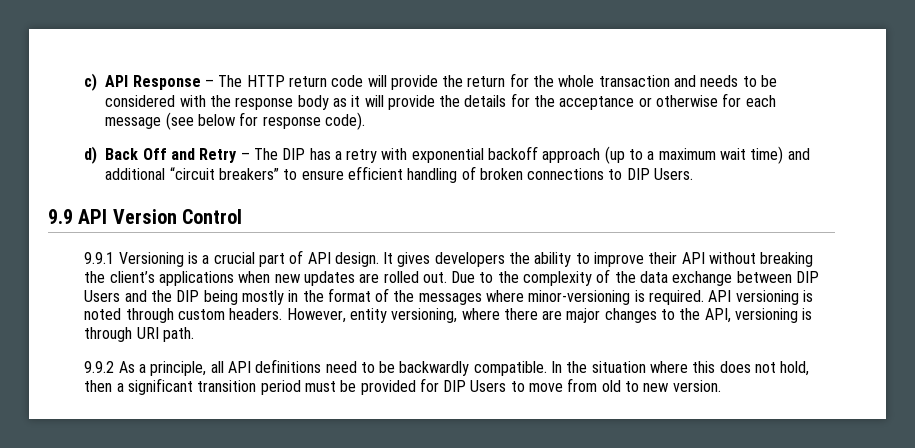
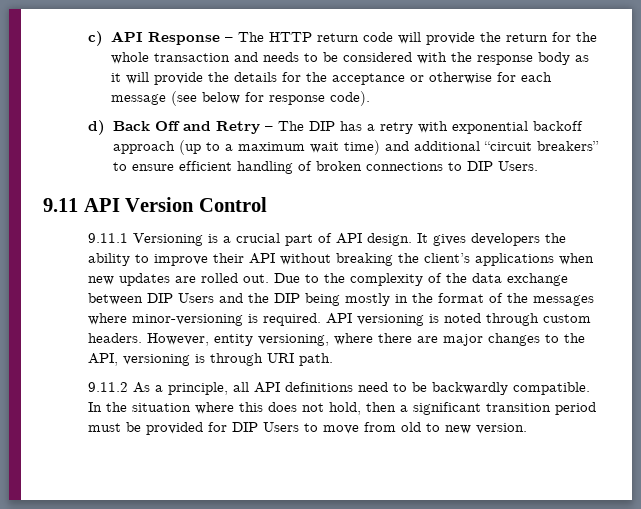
[48,209,73,224] 9.9 -> [43,198,78,212] 9.11
[84,252,115,264] 9.9.1 -> [88,233,129,243] 9.11.1
[84,361,115,373] 9.9.2 -> [88,382,129,392] 9.11.2

